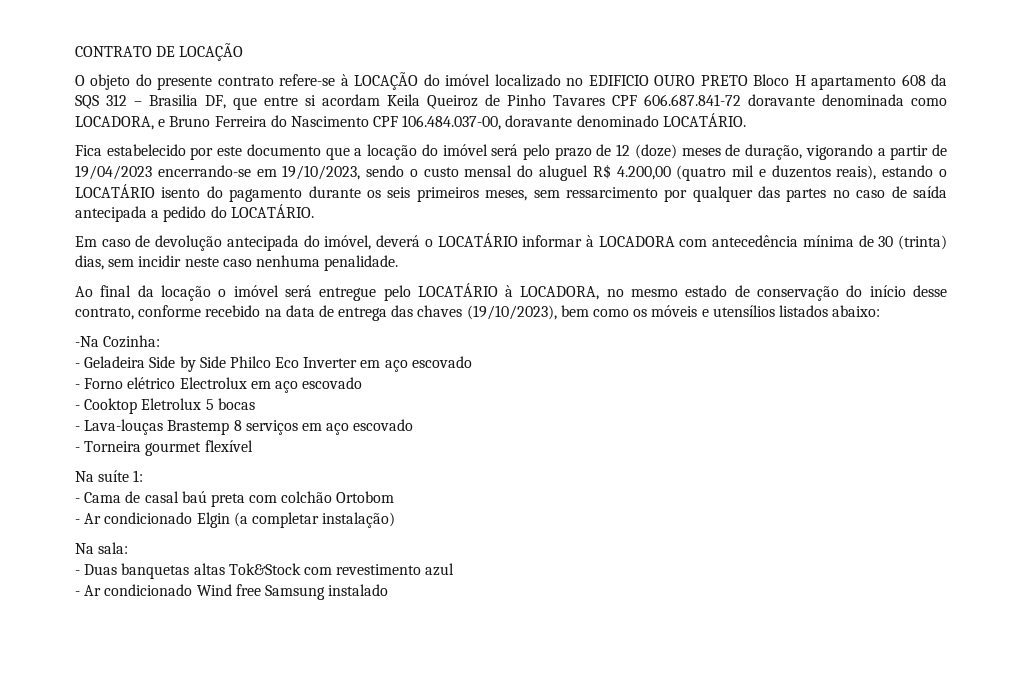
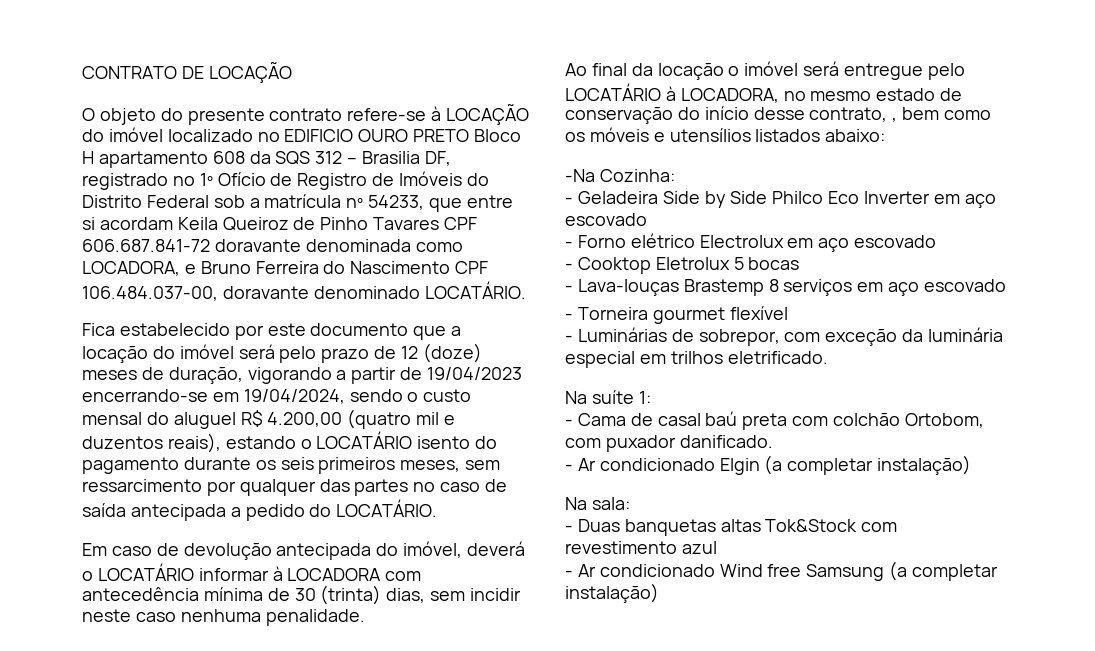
(226, 102) none -> [82,171,489,190] [82,194,425,210] registrado no 1º Ofício de Registro de Imóveis do Distrito Federal sob a matrícula nº 54233,
[282,165,361,180] 19/10/2023, -> [243,389,345,404] 19/04/2024,
[138,305,557,321] conforme recebido na data de entrega das chaves (19/10/2023), -> [892,118,898,122] ,
(253, 446) none -> [565,327,1004,346] [565,351,828,368] // - Luminárias de sobrepor, com exceção da luminária especial em trilhos eletrificado.
[336,491,395,503] Ortobom -> [904,413,984,428] [565,435,773,452] Ortobom, com puxador danificado.
[328,584,389,596] instalado -> [889,561,999,581] [565,583,659,603] (a completar instalação)

